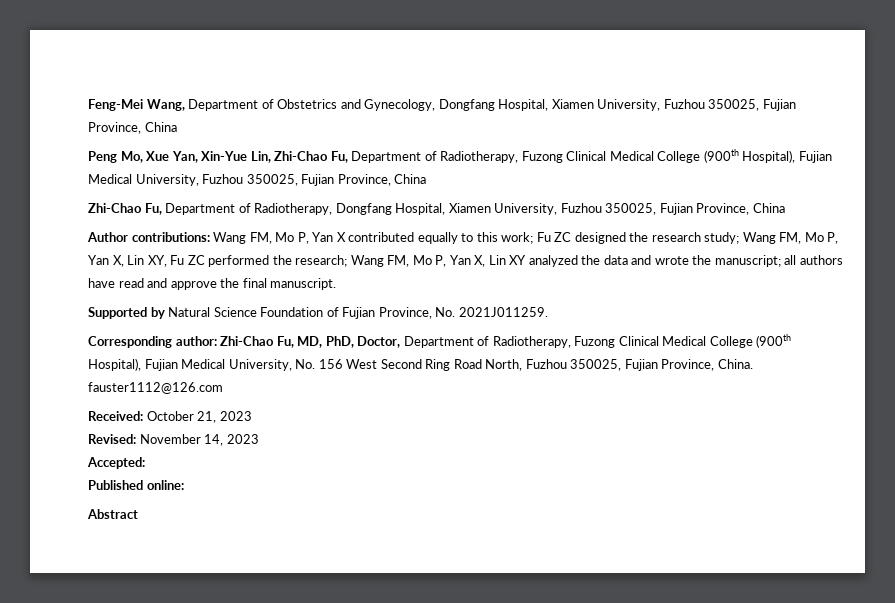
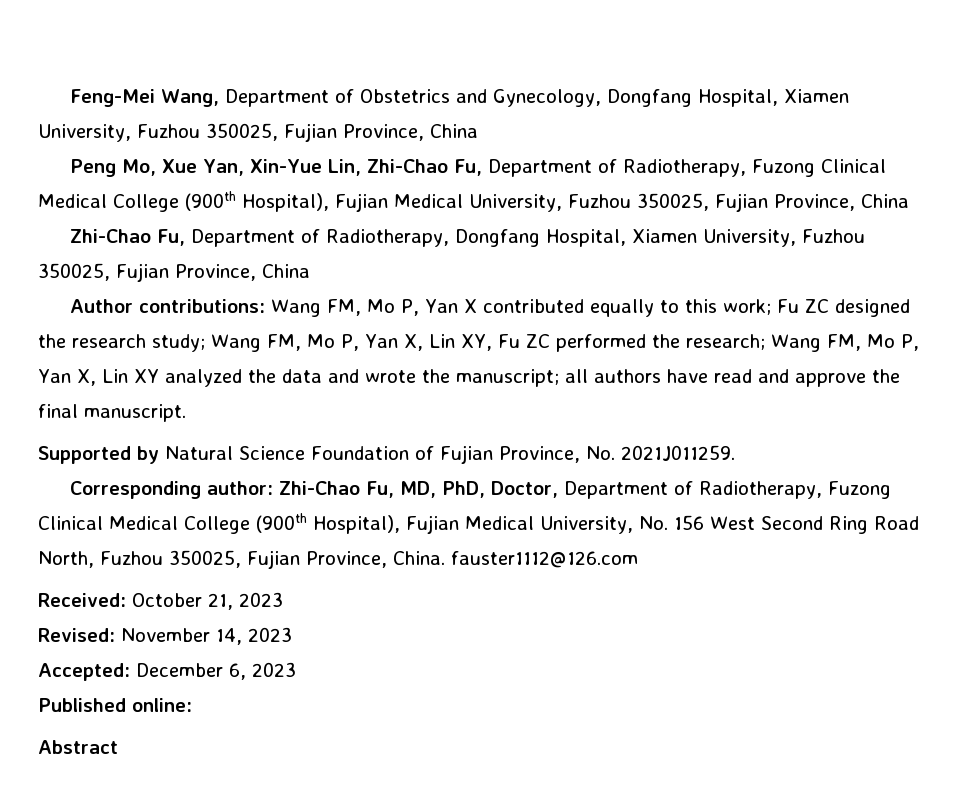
(145, 463) none -> [136,662,296,680] December 6, 2023

